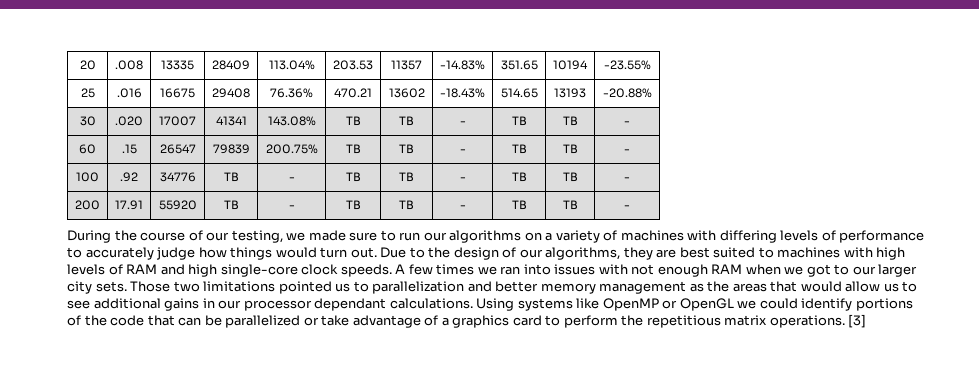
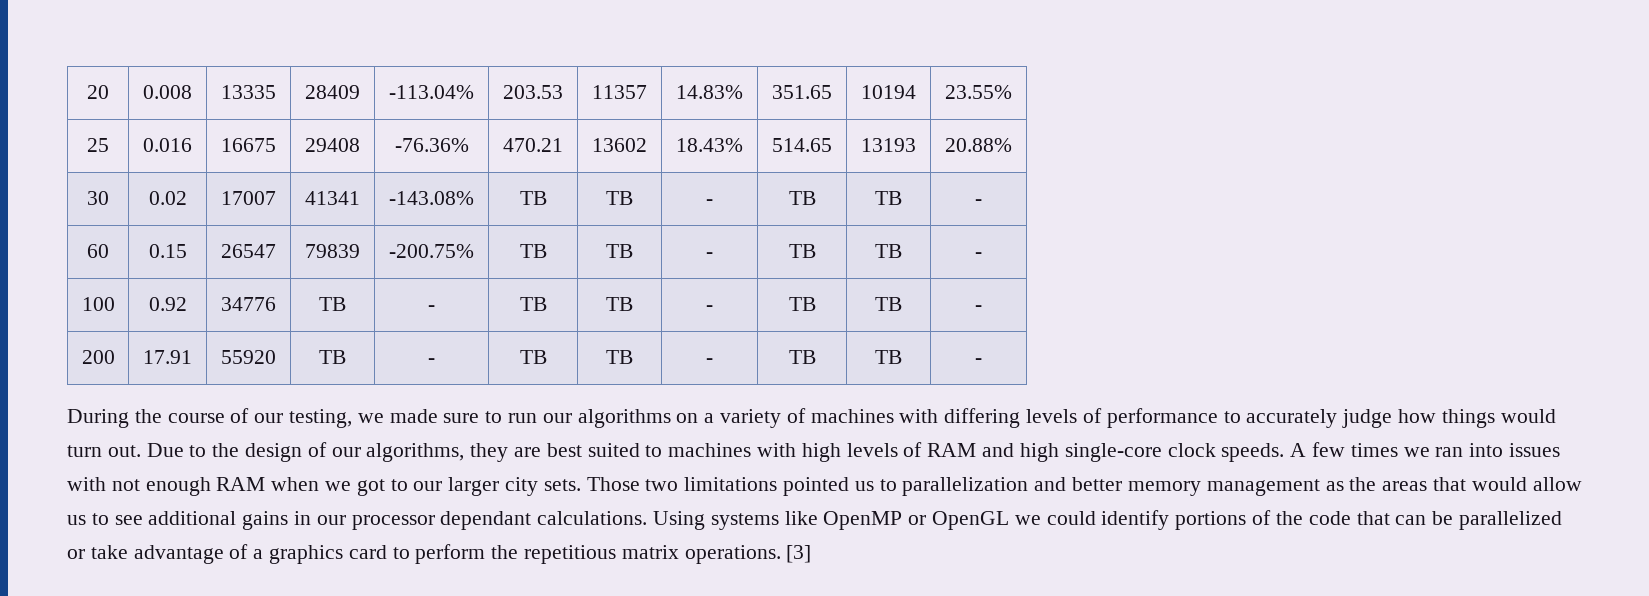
[115,60,143,70] .008 -> [143,85,192,99] 0.008
[268,60,315,70] 113.04% -> [389,85,474,99] -113.04%
[440,60,485,70] -14.83% -> [676,85,743,99] 14.83%
[603,60,651,70] -23.55% -> [945,85,1012,99] 23.55%
[116,88,142,98] .016 -> [143,138,192,152] 0.016
[270,88,313,98] 76.36% -> [394,138,469,152] -76.36%
[440,88,485,98] -18.43% -> [676,138,743,152] 18.43%
[602,88,652,98] -20.88% -> [945,138,1012,152] 20.88%
[115,116,143,126] .020 -> [148,191,187,205] 0.02
[267,116,316,126] 143.08% -> [389,191,474,205] -143.08%
[121,144,137,154] .15 -> [148,244,187,258] 0.15
[265,144,318,154] 200.75% -> [389,244,474,258] -200.75%
[120,172,138,182] .92 -> [148,297,187,311] 0.92

